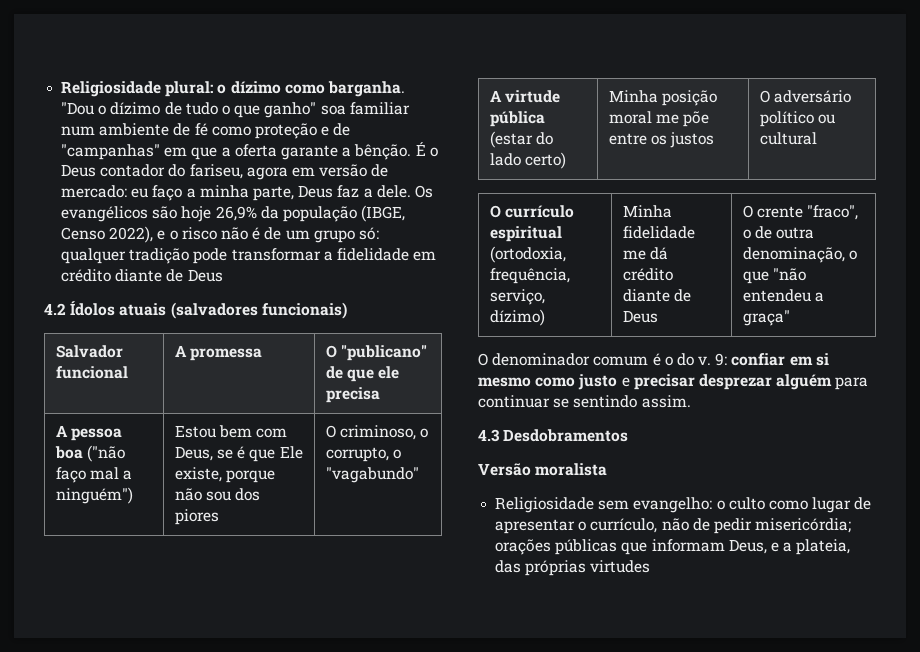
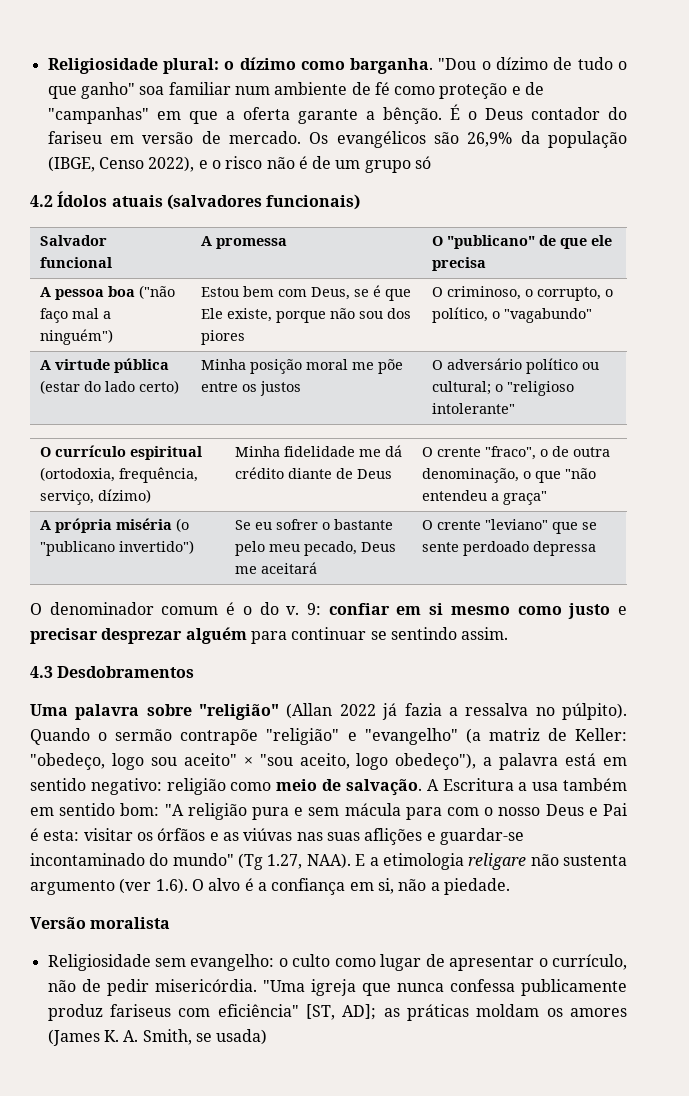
[189,164,288,180] fariseu, agora -> [47,131,102,144] fariseu
[61,185,411,201] mercado: eu faço a minha parte, Deus faz a dele. -> [228,131,301,144] mercado.
[181,206,212,222] hoje -> (459, 138) none
[358,227,379,240] [61,248,437,264] [61,269,223,282] só: qualquer tradição pode transformar a fidelidade em crédito diante de Deus -> [415,156,432,169] só
(401, 454) none -> [431,307,500,323] político, o
[759,132,817,145] cultural -> [431,381,574,396] [431,403,515,414] cultural; o "religioso intolerante"
(790, 318) none -> [39,518,189,533] [39,540,194,556] [234,519,393,530] [234,541,396,556] [234,562,317,574] [421,519,597,534] [421,541,596,556] // A própria miséria (o "publicano invertido") | Se eu sofrer o bastante pelo meu pecado, Deus me aceitará | O crente "leviano" que se sente perdoado depressa
(629, 435) none -> [30,703,628,720] [30,728,628,745] [30,753,627,770] [30,778,627,796] [30,803,627,820] [30,828,524,845] [30,853,628,870] [30,878,510,895] // Uma palavra sobre "religião" (Allan 2022 já fazia a ressalva no púlpito). Quando o sermão contrapõe "religião" e "evangelho" (a matriz de Keller: "obedeço, logo sou aceito" × "sou aceito, logo obedeço"), a palavra está em sentido negativo: religião como meio de salvação. A Escritura a usa também em sentido bom: "A religião pura e sem mácula para com o nosso Deus e Pai é esta: visitar os órfãos e as viúvas nas suas aflições e guardar-se incontaminado do mundo" (Tg 1.27, NAA). E a etimologia religare não sustenta argumento (ver 1.6). O alvo é a confiança em si, não a piedade.
[755,518,852,533] [495,539,851,555] [495,560,651,576] misericórdia; orações públicas que informam Deus, e a plateia, das próprias virtudes -> [154,979,627,996] [47,1004,628,1021] [47,1029,268,1046] misericórdia. "Uma igreja que nunca confessa publicamente produz fariseus com eficiência" [ST, AD]; as práticas moldam os amores (James K. A. Smith, se usada)

